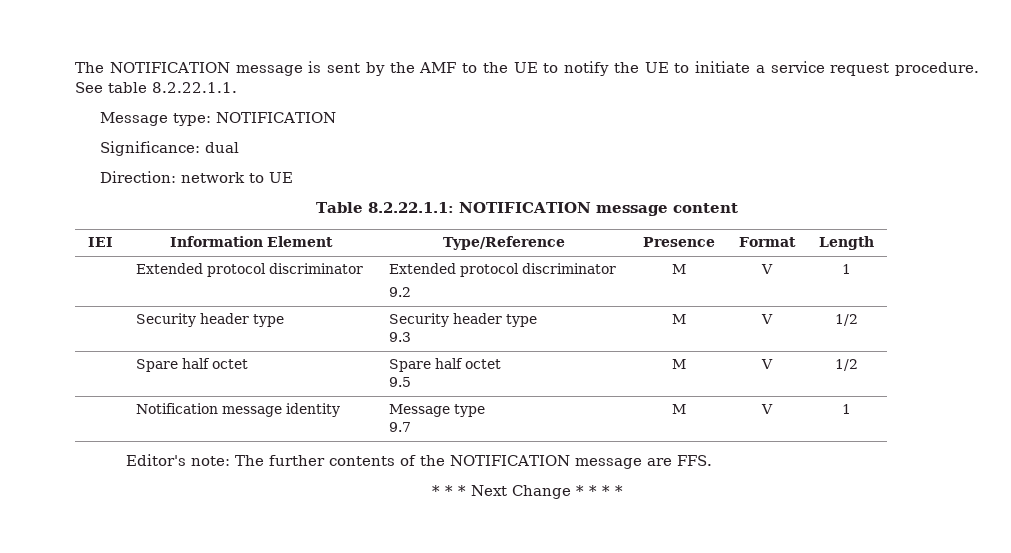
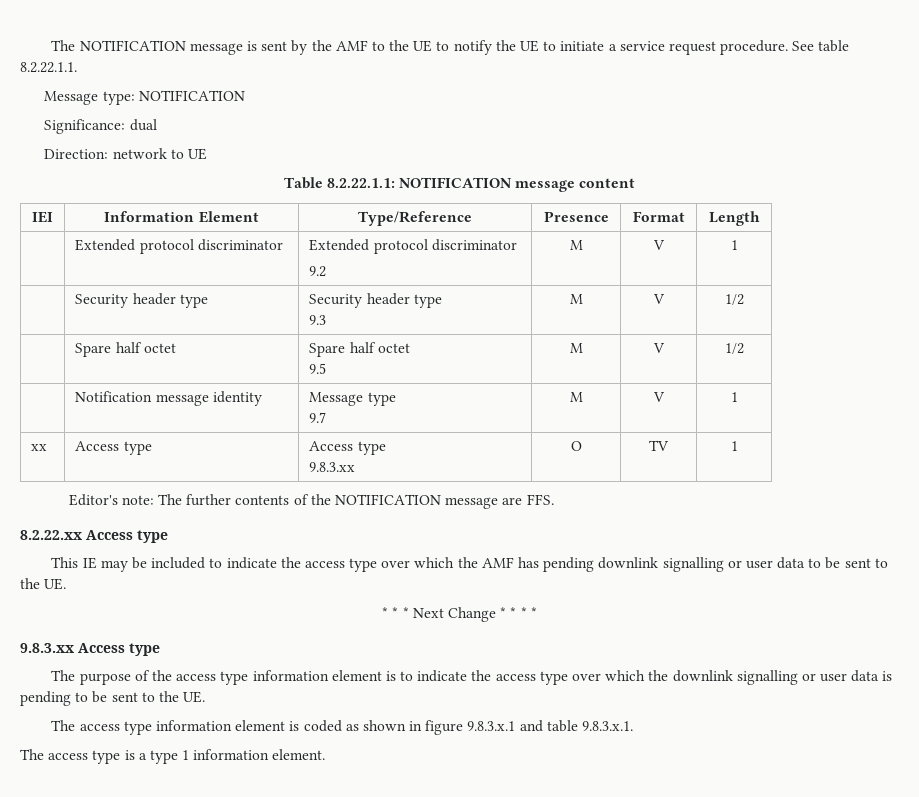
(851, 409) none -> [31,444,48,451] [75,441,152,455] [309,441,386,455] [309,462,356,472] [570,441,582,451] [649,440,669,451] [730,441,738,451] // xx | Access type | Access type // 9.8.3.xx | O | TV | 1
(712, 460) none -> [20,530,168,543] [51,557,888,572] [20,578,67,590] // 8.2.22.xx Access type // This IE may be included to indicate the access type over which the AMF has pending downlink signalling or user data to be sent to the UE.
(623, 490) none -> [20,643,160,656] [51,670,893,685] [20,691,206,706] [51,720,633,735] [20,749,326,764] // 9.8.3.xx Access type // The purpose of the access type information element is to indicate the access type over which the downlink signalling or user data is pending to be sent to the UE. // The access type information element is coded as shown in figure 9.8.3.x.1 and table 9.8.3.x.1. // The access type is a type 1 information element.

